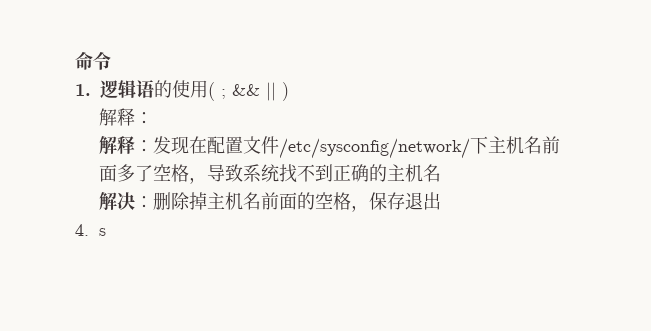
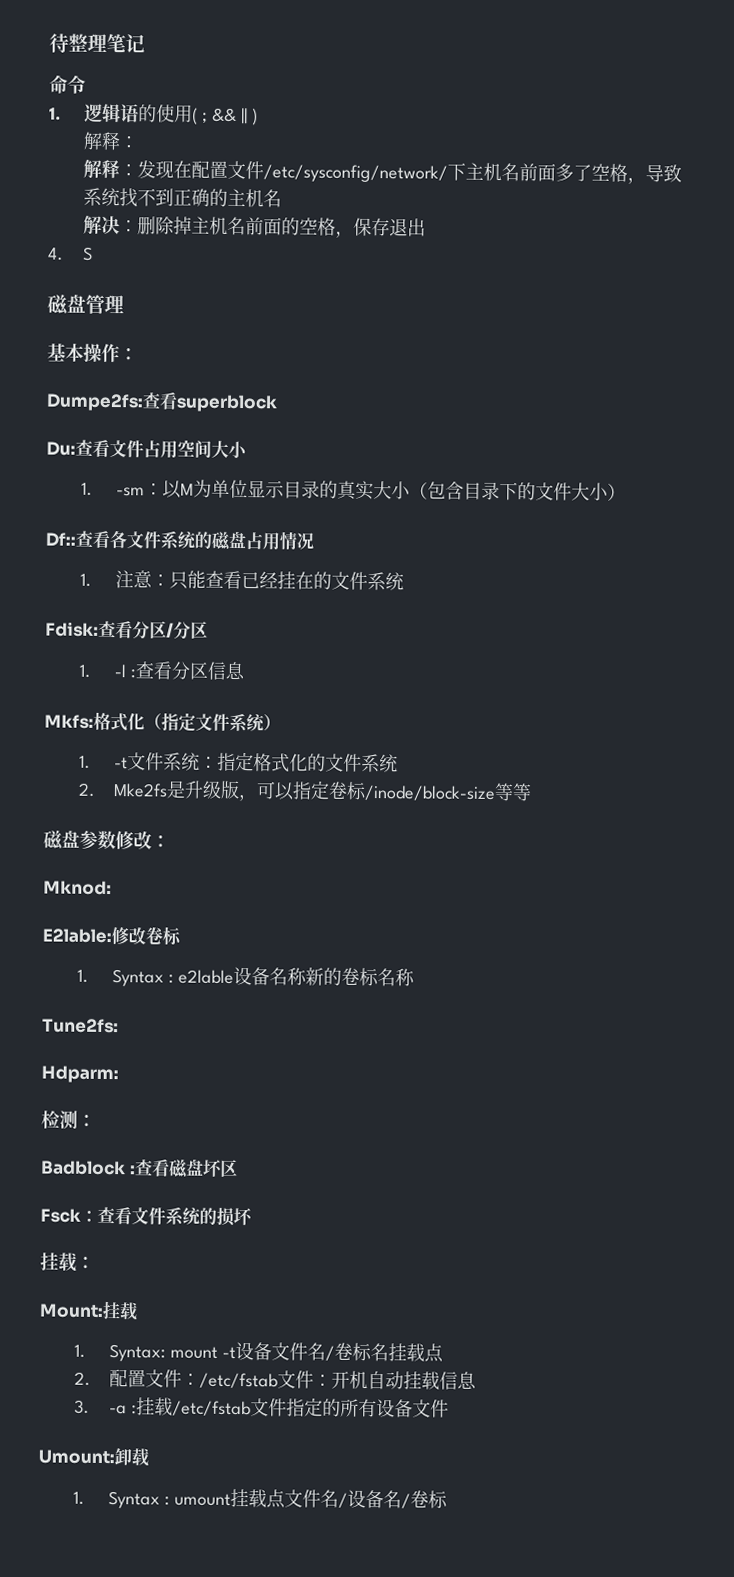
(75, 60) none -> [49,33,145,54] 待整理笔记 //
[98,228,106,236] s -> [83,246,94,261] [47,294,124,315] [47,343,138,363] [46,392,278,413] [46,439,248,459] [81,479,627,501] [45,530,314,551] [80,570,405,591] [45,620,208,640] [79,661,246,681] [44,711,281,733] [79,751,399,773] [78,780,533,802] [43,830,170,850] [43,880,112,896] [42,926,182,946] [77,966,416,987] [42,1018,119,1034] [41,1065,119,1084] [41,1110,96,1129] [41,1159,238,1178] [40,1206,253,1226] [40,1252,95,1272] [39,1300,139,1321] [74,1342,445,1363] [74,1369,478,1390] [74,1397,450,1418] [38,1448,150,1467] [73,1488,449,1509] S // 磁盘管理 // 基本操作： // Dumpe2fs:查看superblock // Du:查看文件占用空间大小 // 1. -sm：以M为单位显示目录的真实大小（包含目录下的文件大小） // Df::查看各文件系统的磁盘占用情况 // 1.注意：只能查看已经挂在的文件系统 // Fdisk:查看分区/分区 // 1. -l :查看分区信息 // Mkfs:格式化（指定文件系统） // 1. -t文件系统：指定格式化的文件系统 // 2. Mke2fs是升级版，可以指定卷标/inode/block-size等等 // 磁盘参数修改： // Mknod: // E2lable:修改卷标 // 1. Syntax : e2lable设备名称新的卷标名称 // Tune2fs: // Hdparm: // 检测： // Badblock :查看磁盘坏区 // Fsck：查看文件系统的损坏 // 挂载： // Mount:挂载 // 1. Syntax: mount -t设备文件名/卷标名挂载点 // 2.配置文件：/etc/fstab文件：开机自动挂载信息 // 3. -a :挂载/etc/fstab文件指定的所有设备文件 // Umount:卸载 // 1. Syntax : umount挂载点文件名/设备名/卷标

